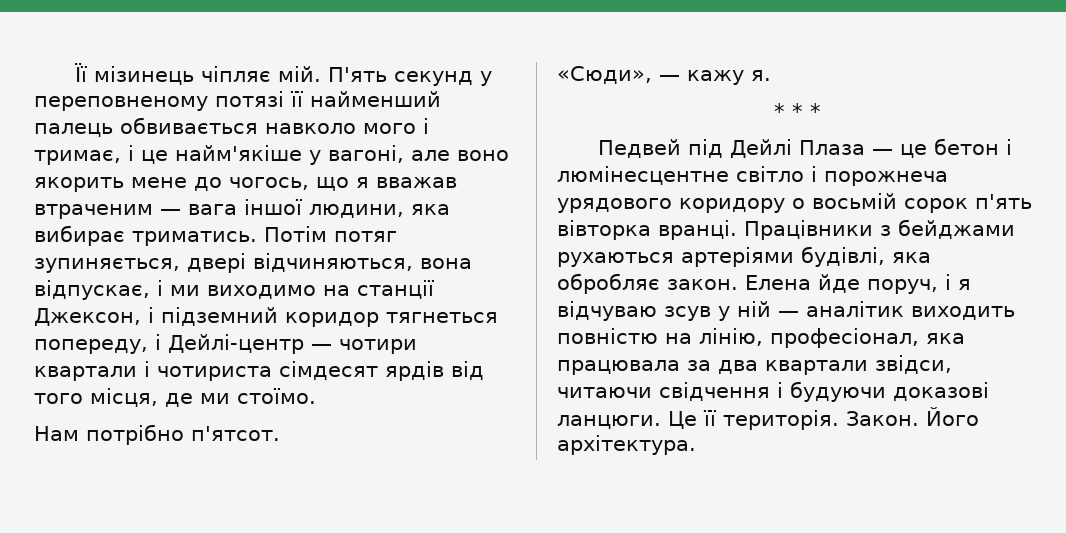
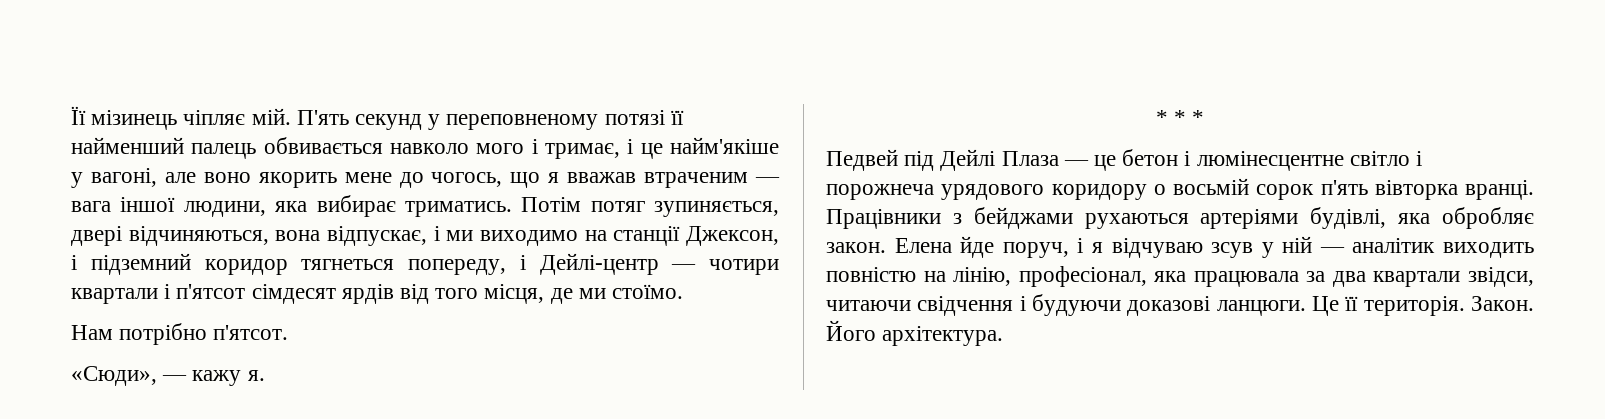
[157,366,272,381] чотириста -> [176,284,246,299] п'ятсот

